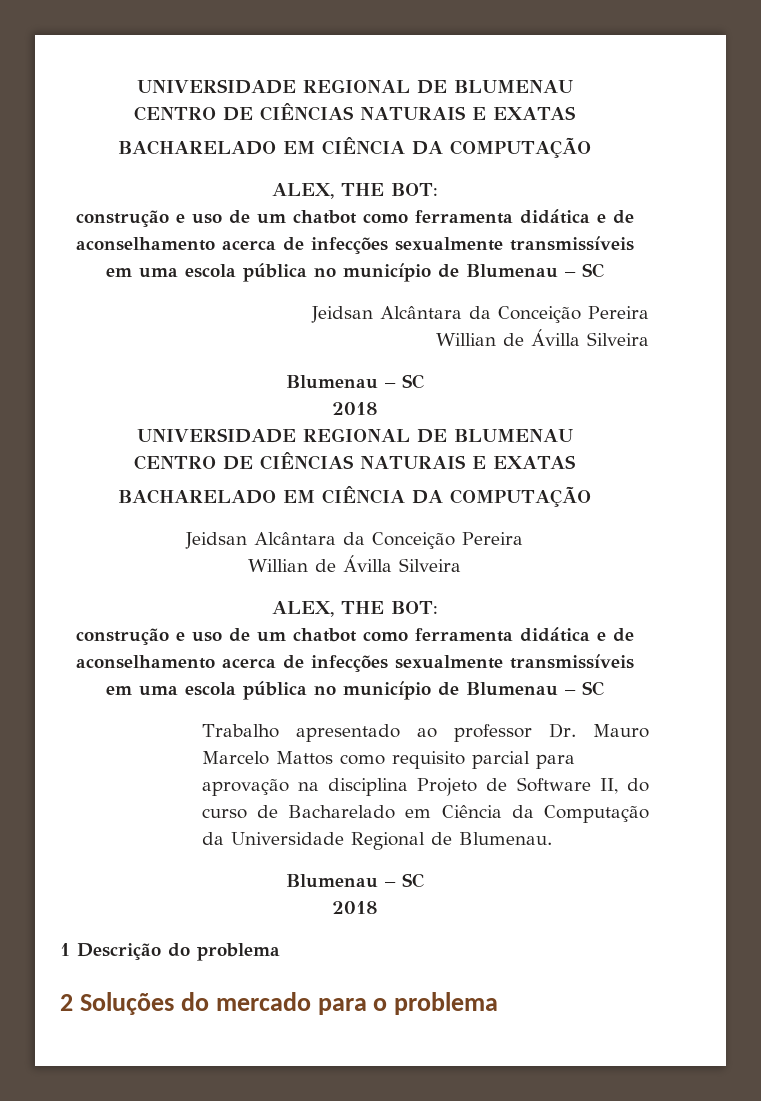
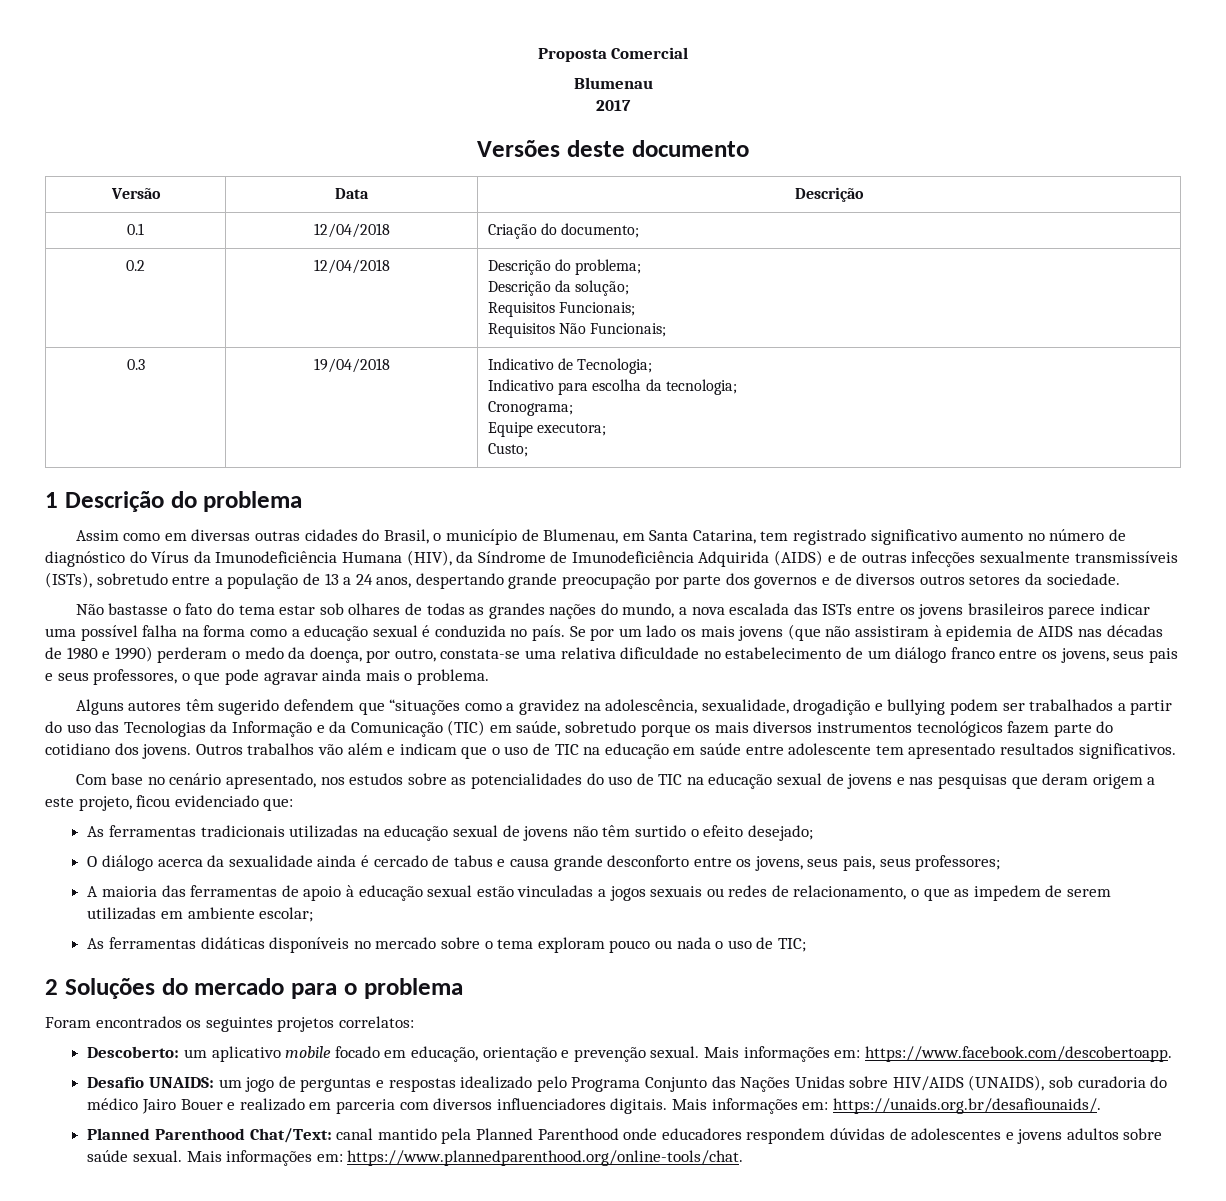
[136,79,573,94] [133,103,577,121] [118,137,592,158] [271,183,438,199] [75,209,634,227] [75,236,634,254] [105,263,604,282] [311,306,649,323] [436,329,649,346] [285,374,424,389] [331,402,378,415] [136,428,573,443] [133,452,577,470] [118,486,592,507] [185,532,523,549] [248,555,461,572] [271,601,438,617] [75,627,634,645] [75,654,634,672] [105,681,604,700] [201,723,649,742] [201,751,575,769] [201,777,649,796] [201,805,649,823] [201,832,552,850] [285,873,424,888] [331,901,378,914] [60,943,280,961] UNIVERSIDADE REGIONAL DE BLUMENAU // CENTRO DE CIÊNCIAS NATURAIS E EXATAS // BACHARELADO EM CIÊNCIA DA COMPUTAÇÃO // ALEX, THE BOT: // construção e uso de um chatbot como ferramenta didática e de aconselhamento acerca de infecções sexualmente transmissíveis em uma escola pública no município de Blumenau – SC // Jeidsan Alcântara da Conceição Pereira // Willian de Ávilla Silveira // Blumenau – SC // 2018 // UNIVERSIDADE REGIONAL DE BLUMENAU // CENTRO DE CIÊNCIAS NATURAIS E EXATAS // BACHARELADO EM CIÊNCIA DA COMPUTAÇÃO // Jeidsan Alcântara da Conceição Pereira // Willian de Ávilla Silveira // ALEX, THE BOT: // construção e uso de um chatbot como ferramenta didática e de aconselhamento acerca de infecções sexualmente transmissíveis em uma escola pública no município de Blumenau – SC // Trabalho apresentado ao professor Dr. Mauro Marcelo Mattos como requisito parcial para aprovação na disciplina Projeto de Software II, do curso de Bacharelado em Ciência da Computação da Universidade Regional de Blumenau. // Blumenau – SC // 2018 // 1 Descrição do problema -> [537,47,689,62] [573,77,653,89] [596,100,631,111] [477,140,749,157] [110,188,161,199] [335,188,369,199] [795,187,864,202] [127,223,144,235] [313,223,390,238] [488,223,640,239] [126,260,145,271] [313,259,390,274] [488,259,642,275] [488,280,630,296] [488,302,636,317] [488,323,667,338] [126,359,145,370] [313,358,390,373] [488,358,653,374] [488,379,737,395] [488,401,574,416] [488,422,607,437] [488,443,529,457] [45,491,303,512] [75,529,1127,545] [45,550,1178,567] [45,572,1120,589] [75,603,1150,619] [45,624,1163,641] [45,646,1178,663] [45,669,489,685] [75,699,1173,715] [45,720,1114,737] [45,743,1176,759] [75,773,1156,789] [45,795,294,811] [87,825,813,841] [87,855,1001,871] [87,885,1111,901] [87,907,314,922] [87,937,806,953] Proposta Comercial // Blumenau // 2017 // Versões deste documento // Versão | Data | Descrição // 0.1 | 12/04/2018 | Criação do documento; // 0.2 | 12/04/2018 | Descrição do problema; // Descrição da solução; // Requisitos Funcionais; // Requisitos Não Funcionais; // 0.3 | 19/04/2018 | Indicativo de Tecnologia; // Indicativo para escolha da tecnologia; // Cronograma; // Equipe executora; // Custo; // 1 Descrição do problema // Assim como em diversas outras cidades do Brasil, o município de Blumenau, em Santa Catarina, tem registrado significativo aumento no número de diagnóstico do Vírus da Imunodeficiência Humana (HIV), da Síndrome de Imunodeficiência Adquirida (AIDS) e de outras infecções sexualmente transmissíveis (ISTs), sobretudo entre a população de 13 a 24 anos, despertando grande preocupação por parte dos governos e de diversos outros setores da sociedade. // Não bastasse o fato do tema estar sob olhares de todas as grandes nações do mundo, a nova escalada das ISTs entre os jovens brasileiros parece indicar uma possível falha na forma como a educação sexual é conduzida no país. Se por um lado os mais jovens (que não assistiram à epidemia de AIDS nas décadas de 1980 e 1990) perderam o medo da doença, por outro, constata-se uma relativa dificuldade no estabelecimento de um diálogo franco entre os jovens, seus pais e seus professores, o que pode agravar ainda mais o problema. // Alguns autores têm sugerido defendem que “situações como a gravidez na adolescência, sexualidade, drogadição e bullying podem ser trabalhados a partir do uso das Tecnologias da Informação e da Comunicação (TIC) em saúde, sobretudo porque os mais diversos instrumentos tecnológicos fazem parte do cotidiano dos jovens. Outros trabalhos vão além e indicam que o uso de TIC na educação em saúde entre adolescente tem apresentado resultados significativos. // Com base no cenário apresentado, nos estudos sobre as potencialidades do uso de TIC na educação sexual de jovens e nas pesquisas que deram origem a este projeto, ficou evidenciado que: // As ferramentas tradicionais utilizadas na educação sexual de jovens não têm surtido o efeito desejado; // O diálogo acerca da sexualidade ainda é cercado de tabus e causa grande desconforto entre os jovens, seus pais, seus professores; // A maioria das ferramentas de apoio à educação sexual estão vinculadas a jogos sexuais ou redes de relacionamento, o que as impedem de serem utilizadas em ambiente escolar; // As ferramentas didáticas disponíveis no mercado sobre o tema exploram pouco ou nada o uso de TIC;
(499, 1003) none -> [45,1016,414,1032] [87,1046,1172,1062] [87,1075,1168,1092] [87,1098,1101,1114] [87,1128,1163,1144] [87,1150,744,1166] // Foram encontrados os seguintes projetos correlatos: // Descoberto: um aplicativo mobile focado em educação, orientação e prevenção sexual. Mais informações em: https://www.facebook.com/descobertoapp. // Desafio UNAIDS: um jogo de perguntas e respostas idealizado pelo Programa Conjunto das Nações Unidas sobre HIV/AIDS (UNAIDS), sob curadoria do médico Jairo Bouer e realizado em parceria com diversos influenciadores digitais. Mais informações em: https://unaids.org.br/desafiounaids/. // Planned Parenthood Chat/Text: canal mantido pela Planned Parenthood onde educadores respondem dúvidas de adolescentes e jovens adultos sobre saúde sexual. Mais informações em: https://www.plannedparenthood.org/online-tools/chat.

